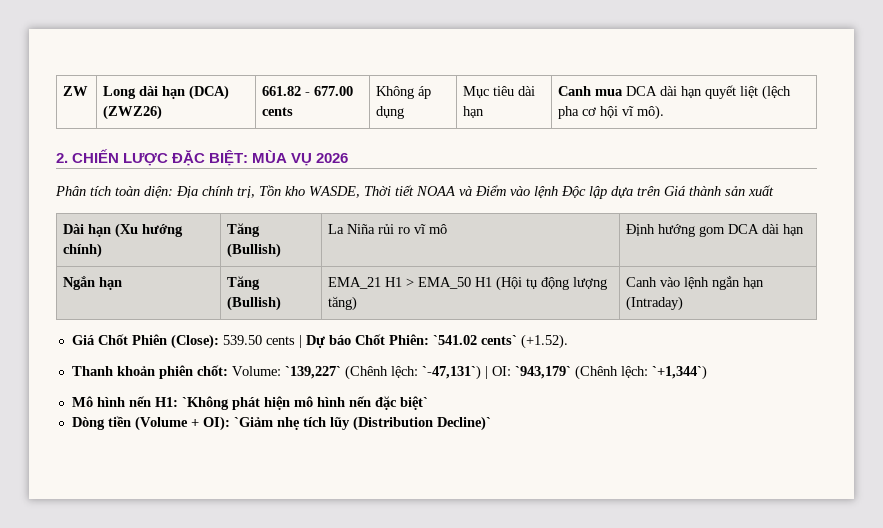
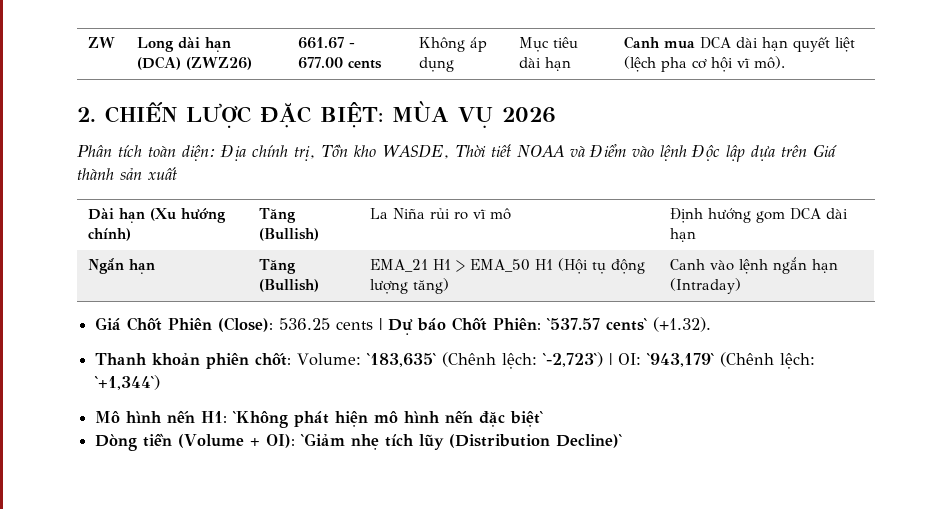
[262,86,302,96] 661.82 -> [297,37,344,49] 661.67
[222,335,262,345] 539.50 -> [279,318,331,330] 536.25
[432,334,568,349] `541.02 cents` (+1.52). -> [546,317,712,332] `537.57 cents` (+1.32).
[284,365,481,380] `139,227` (Chênh lệch: `-47,131`) -> [366,352,604,369] `183,635` (Chênh lệch: `-2,723`)

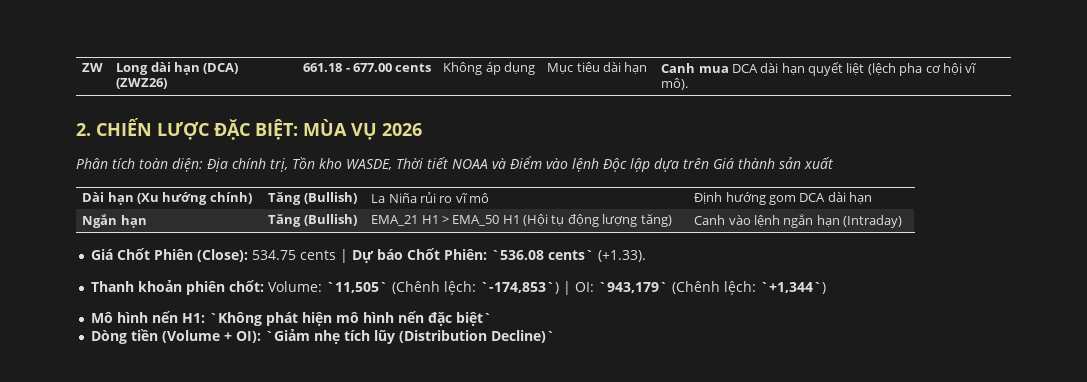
[297,37,344,49] 661.67 -> [303,63,343,72] 661.18
[279,318,331,330] 536.25 -> [252,250,297,260] 534.75
[546,317,712,332] `537.57 cents` (+1.32). -> [491,250,647,262] `536.08 cents` (+1.33).
[366,352,604,369] `183,635` (Chênh lệch: `-2,723`) -> [326,281,560,295] `11,505` (Chênh lệch: `-174,853`)

